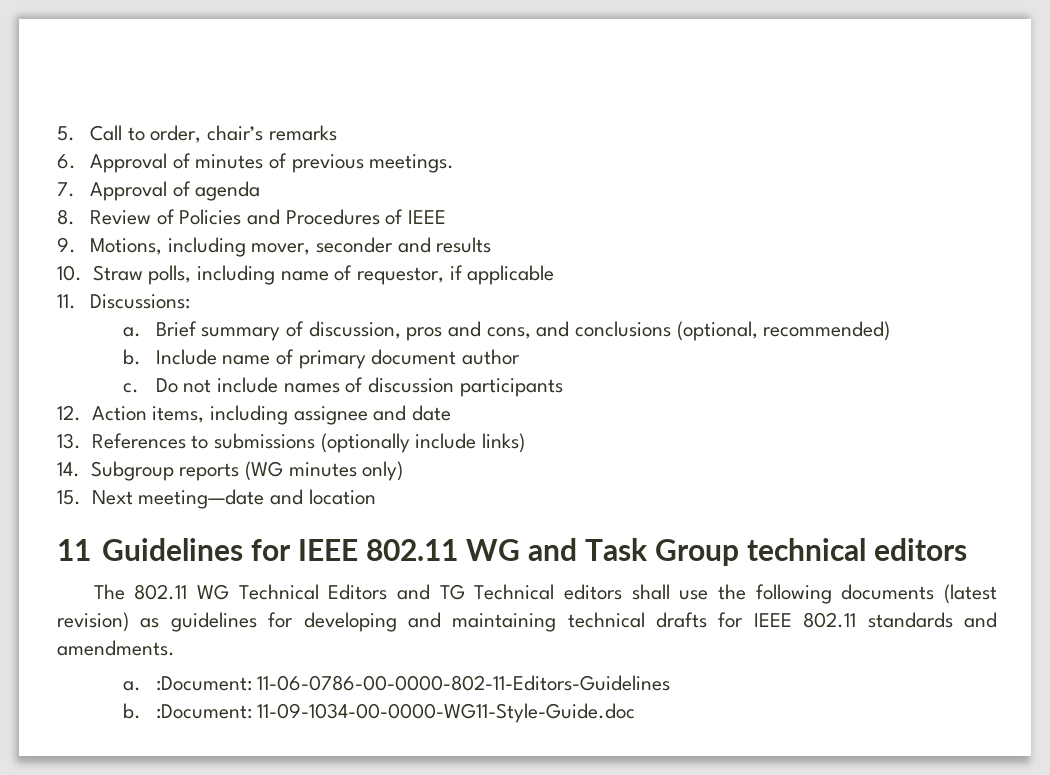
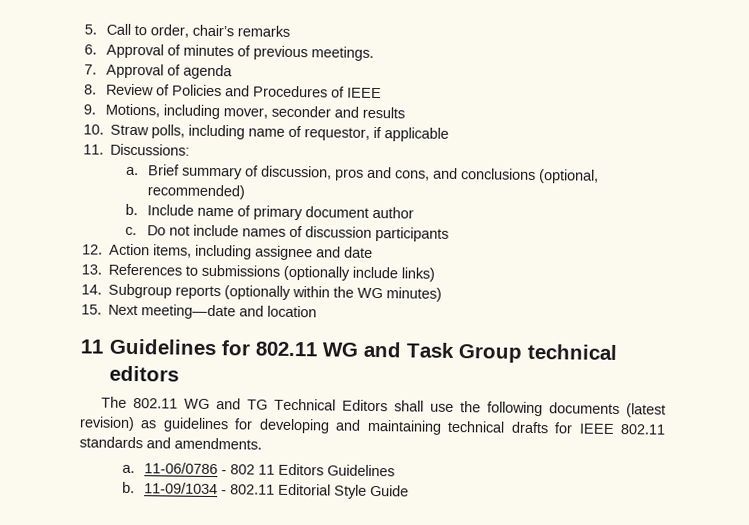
[244,461,404,481] (WG minutes only) -> [224,285,443,302] (optionally within the WG minutes)
[297,539,358,561] IEEE -> (252, 348) none
[238,584,388,600] Technical Editors -> (211, 403) none
[564,584,623,600] editors -> [342,399,389,412] Editors
[155,675,671,691] [122,703,636,723] :Document: 11-06-0786-00-0000-802-11-Editors-Guidelines // b. :Document: 11-09-1034-00-0000-WG11-Style-Guide.doc -> [143,462,395,477] [122,481,409,499] 11-06/0786 - 802 11 Editors Guidelines // b. 11-09/1034 - 802.11 Editorial Style Guide

